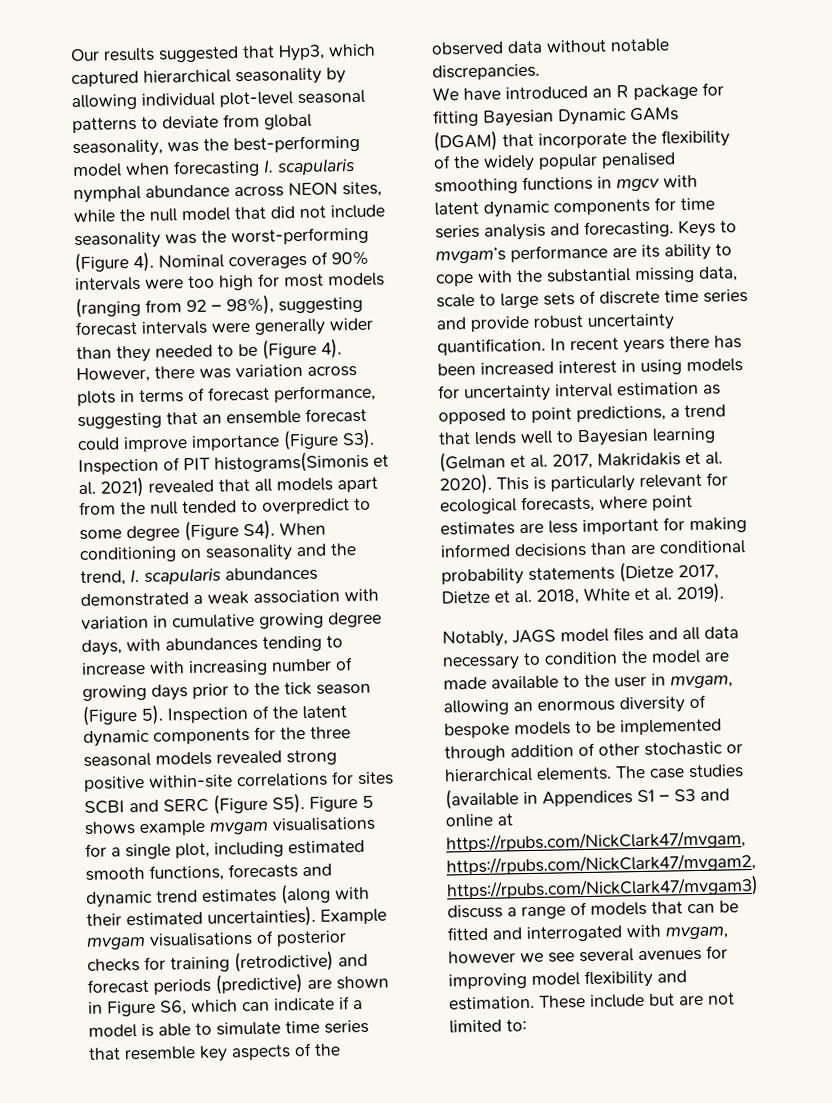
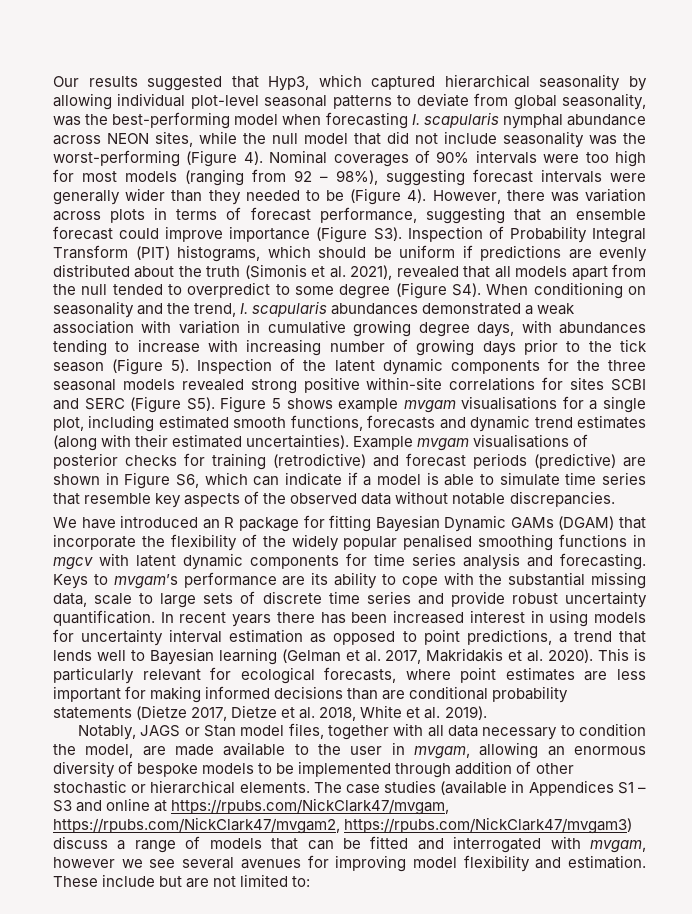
[183,450,389,474] [78,476,144,498] PIT histograms(Simonis et al. 2021) -> [509,226,647,243] [53,245,647,262] [53,264,393,280] Probability Integral Transform (PIT) histograms, which should be uniform if predictions are evenly distributed about the truth (Simonis et al. 2021),
[560,626,678,643] model files and -> [184,723,424,740] or Stan model files, together with
[651,649,701,664] model -> [85,744,134,758] model,

